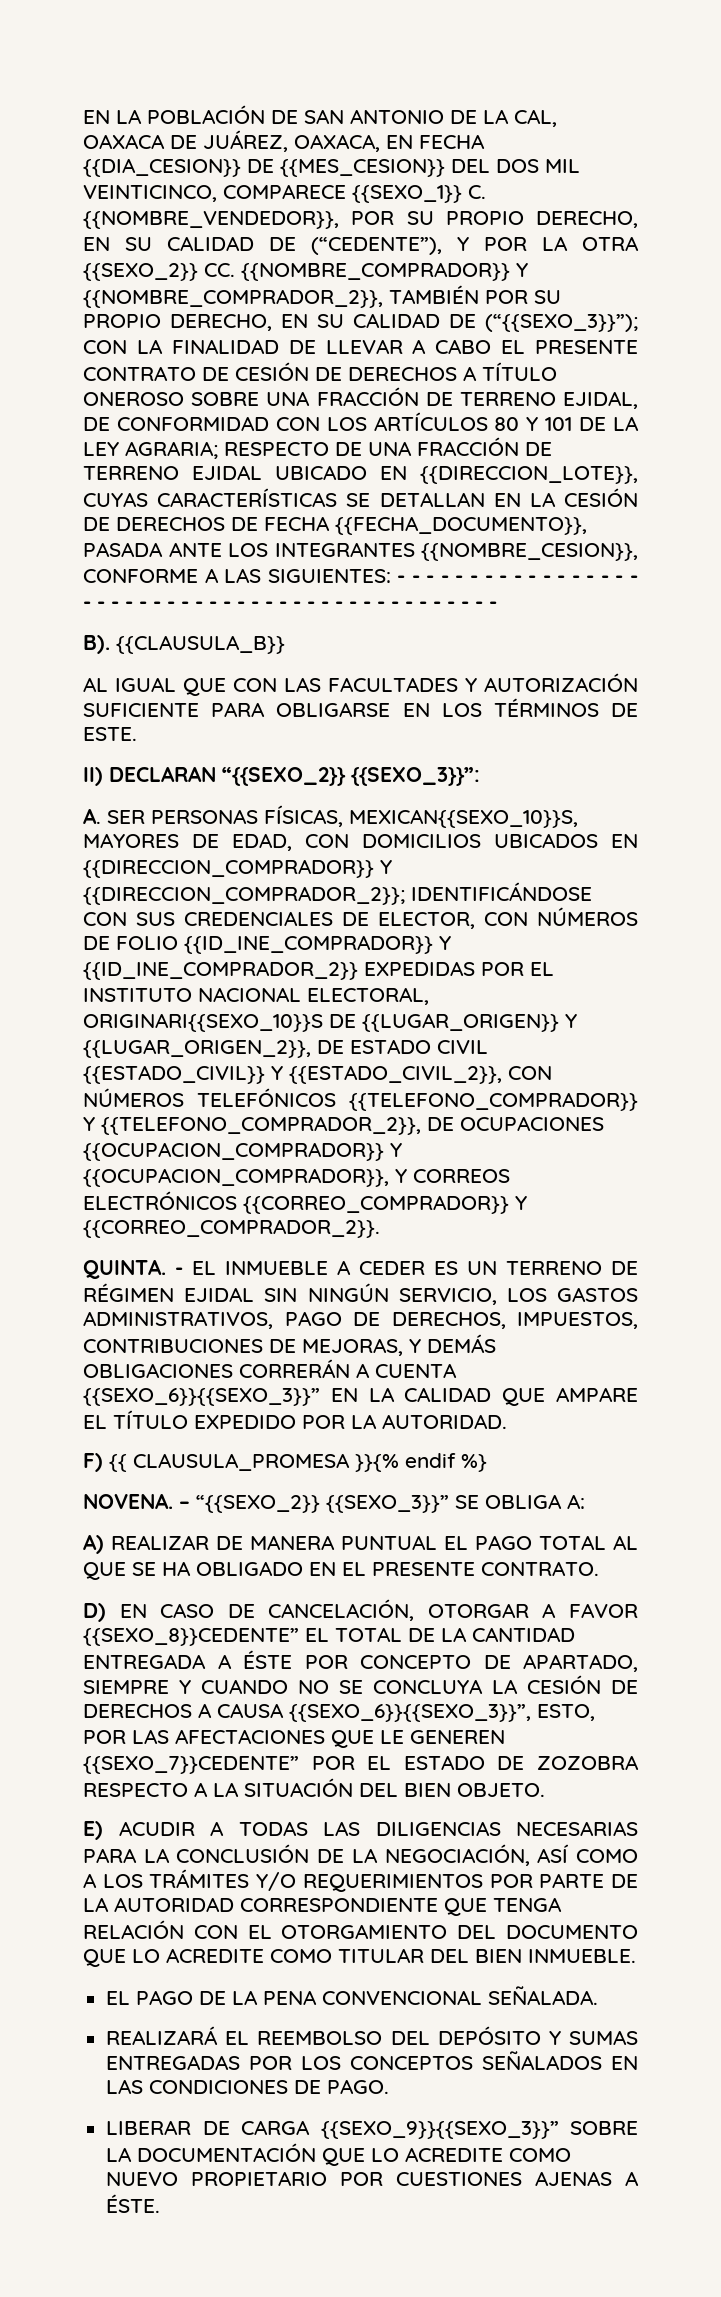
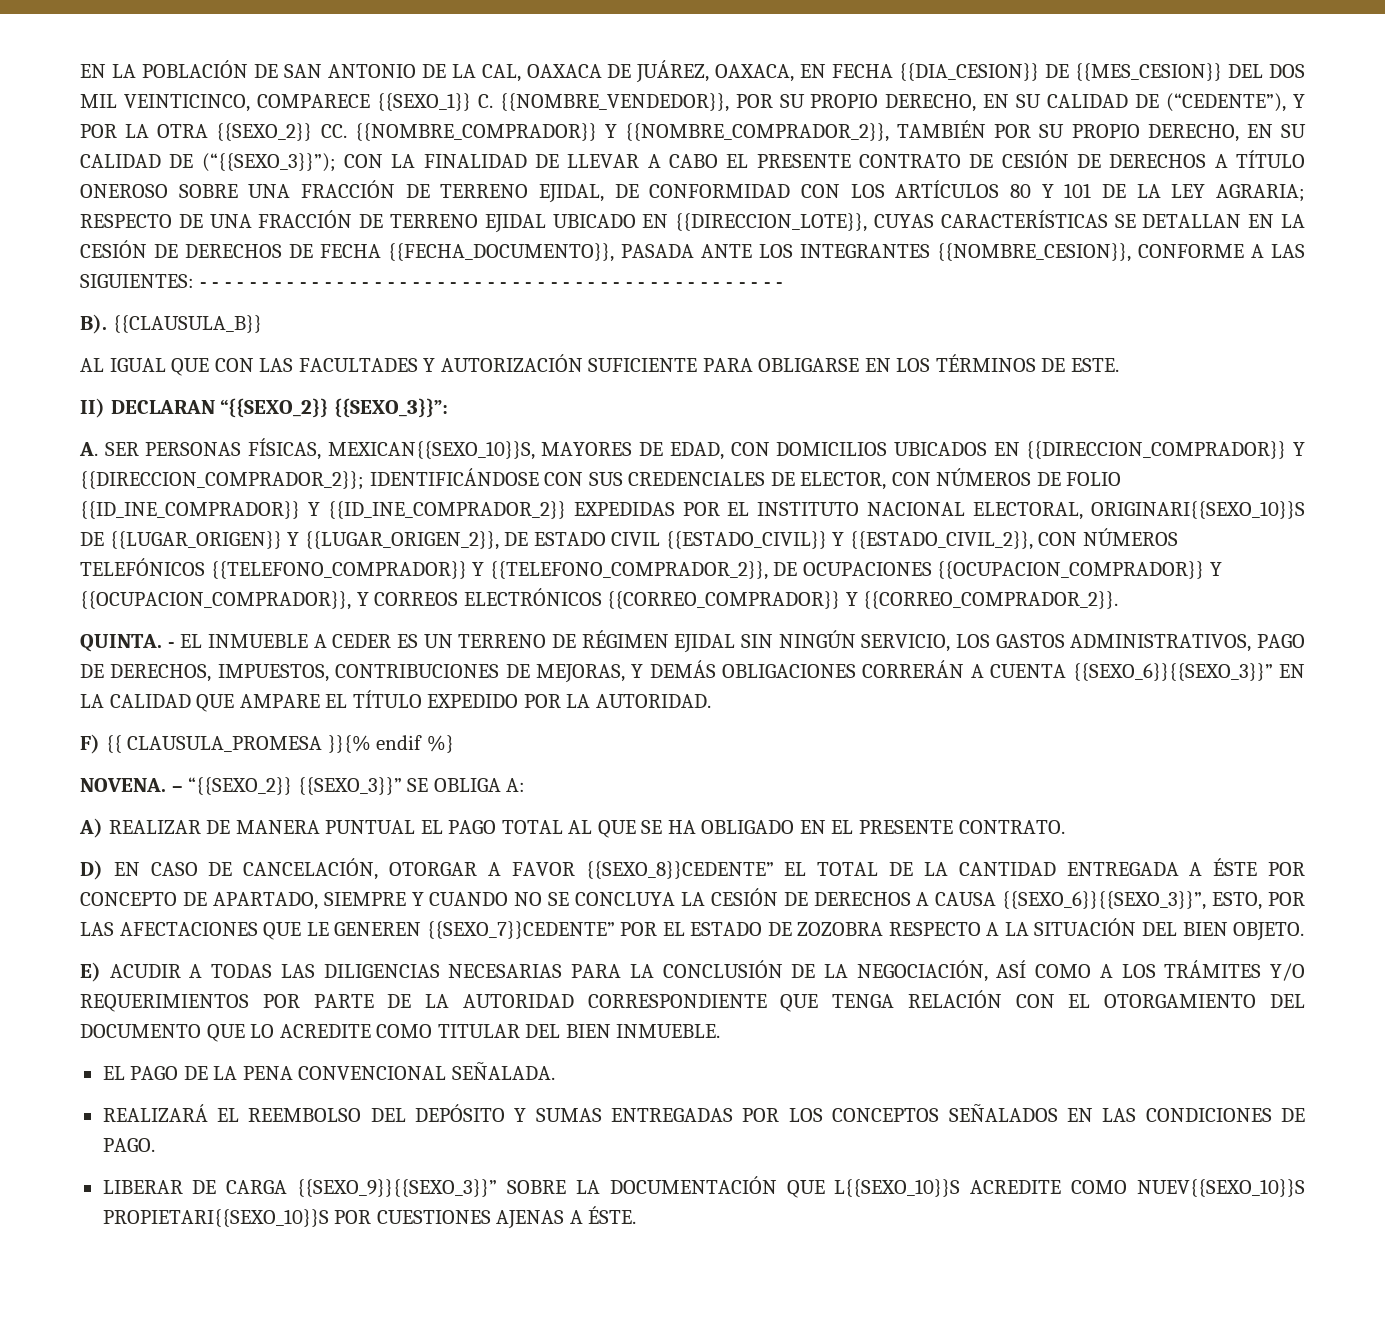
[371,2147,572,2162] [106,2171,328,2186] LO ACREDITE COMO NUEVO PROPIETARIO -> [834,1179,1305,1197] [102,1209,329,1227] L{{SEXO_10}}S ACREDITE COMO NUEV{{SEXO_10}}S PROPIETARI{{SEXO_10}}S

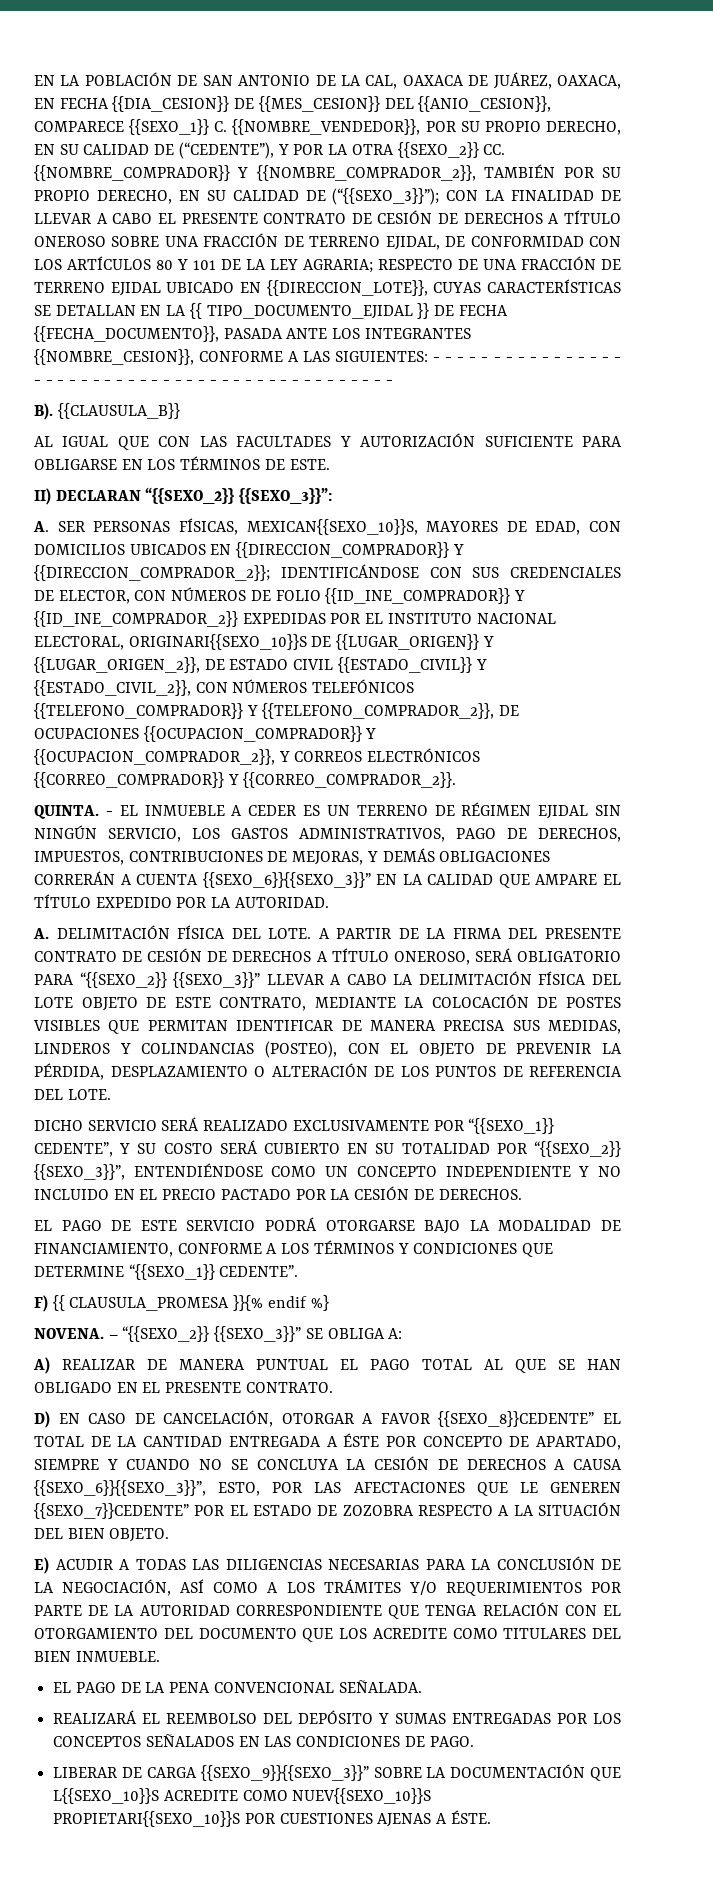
[1269,64,1305,78] [80,94,250,112] DOS MIL VEINTICINCO, -> [418,96,552,112] {{ANIO_CESION}},
[80,240,282,258] CESIÓN DE DERECHOS -> [189,303,430,319] {{ TIPO_DOCUMENTO_EJIDAL }}
[80,591,351,610] {{OCUPACION_COMPRADOR}}, -> [34,749,275,765] {{OCUPACION_COMPRADOR_2}},
(711, 701) none -> [33,925,621,939] [34,948,621,965] [34,971,621,988] [34,994,621,1011] [33,1020,621,1034] [34,1041,623,1058] [34,1063,622,1080] [34,1089,111,1100] [34,1117,555,1134] [34,1140,621,1157] [34,1163,621,1180] [34,1186,522,1200] [34,1217,622,1234] [34,1240,554,1257] [34,1264,299,1280] // A. DELIMITACIÓN FÍSICA DEL LOTE. A PARTIR DE LA FIRMA DEL PRESENTE CONTRATO DE CESIÓN DE DERECHOS A TÍTULO ONEROSO, SERÁ OBLIGATORIO PARA “{{SEXO_2}} {{SEXO_3}}” LLEVAR A CABO LA DELIMITACIÓN FÍSICA DEL LOTE OBJETO DE ESTE CONTRATO, MEDIANTE LA COLOCACIÓN DE POSTES VISIBLES QUE PERMITAN IDENTIFICAR DE MANERA PRECISA SUS MEDIDAS, LINDEROS Y COLINDANCIAS (POSTEO), CON EL OBJETO DE PREVENIR LA PÉRDIDA, DESPLAZAMIENTO O ALTERACIÓN DE LOS PUNTOS DE REFERENCIA DEL LOTE. // DICHO SERVICIO SERÁ REALIZADO EXCLUSIVAMENTE POR “{{SEXO_1}} CEDENTE”, Y SU COSTO SERÁ CUBIERTO EN SU TOTALIDAD POR “{{SEXO_2}} {{SEXO_3}}”, ENTENDIÉNDOSE COMO UN CONCEPTO INDEPENDIENTE Y NO INCLUIDO EN EL PRECIO PACTADO POR LA CESIÓN DE DERECHOS. // EL PAGO DE ESTE SERVICIO PODRÁ OTORGARSE BAJO LA MODALIDAD DE FINANCIAMIENTO, CONFORME A LOS TÉRMINOS Y CONDICIONES QUE DETERMINE “{{SEXO_1}} CEDENTE”.
[667,820,696,834] HA -> [587,1359,621,1370] HAN
[250,1024,520,1038] LO ACREDITE COMO TITULAR -> [339,1628,587,1639] LOS ACREDITE COMO TITULARES

